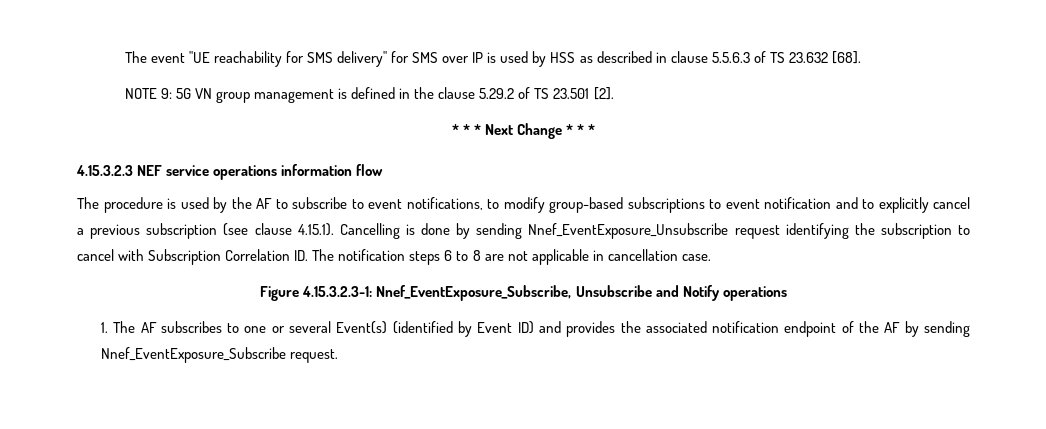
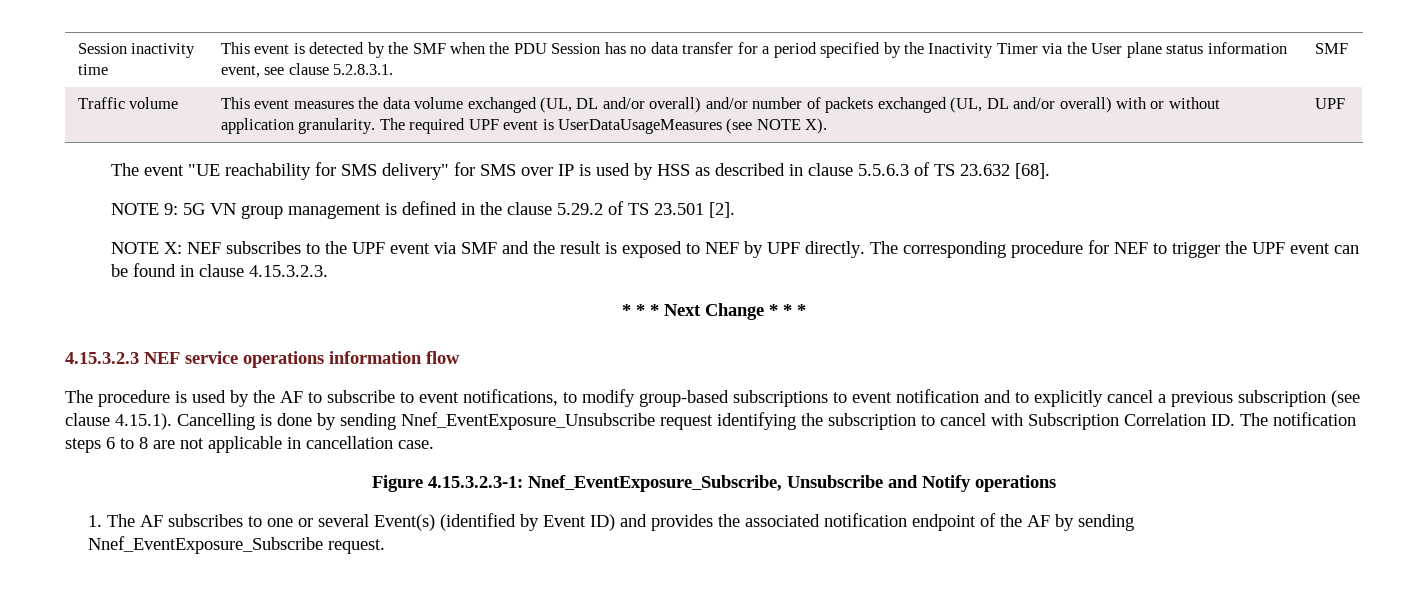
(124, 57) none -> [77,43,196,58] [77,64,108,75] [220,42,1287,58] [220,63,394,78] [1314,43,1348,54] [77,97,179,109] [220,97,1220,113] [220,118,828,134] [1314,98,1345,109] Session inactivity time | This event is detected by the SMF when the PDU Session has no data transfer for a period specified by the Inactivity Timer via the User plane status information event, see clause 5.2.8.3.1. | SMF // Traffic volume | This event measures the data volume exchanged (UL, DL and/or overall) and/or number of packets exchanged (UL, DL and/or overall) with or without application granularity. The required UPF event is UserDataUsageMeasures (see NOTE X). | UPF //
(614, 93) none -> [110,240,1359,258] [110,263,328,277] // NOTE X: NEF subscribes to the UPF event via SMF and the result is exposed to NEF by UPF directly. The corresponding procedure for NEF to trigger the UPF event can be found in clause 4.15.3.2.3.

